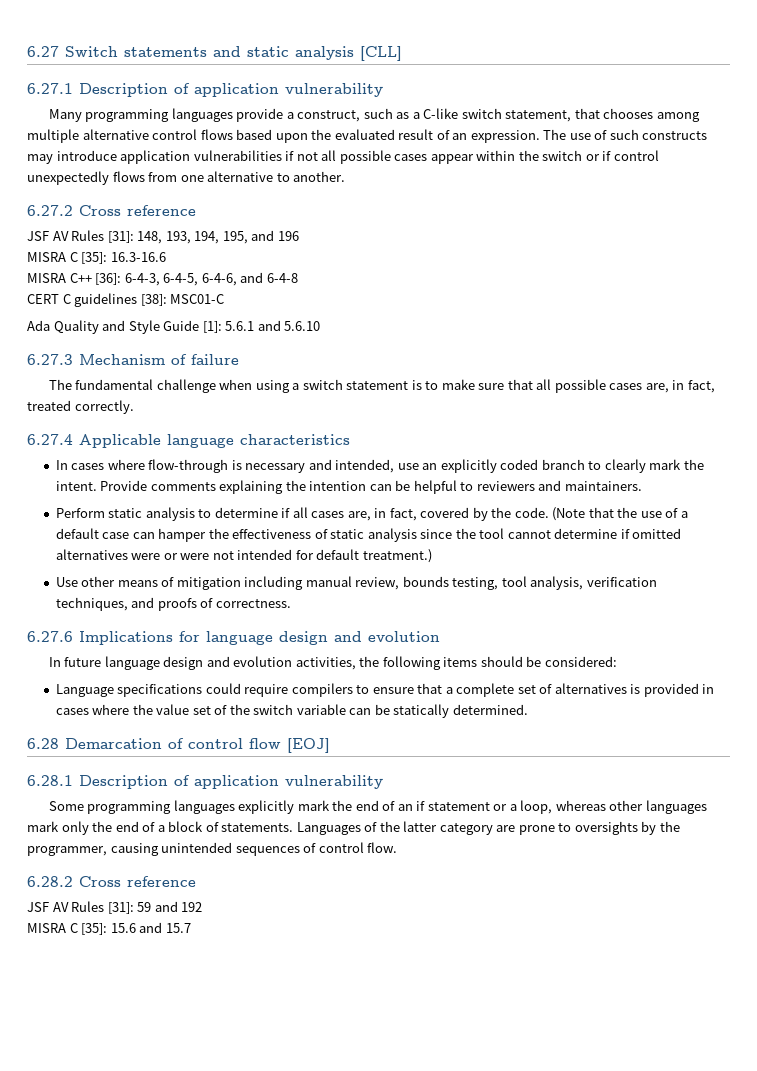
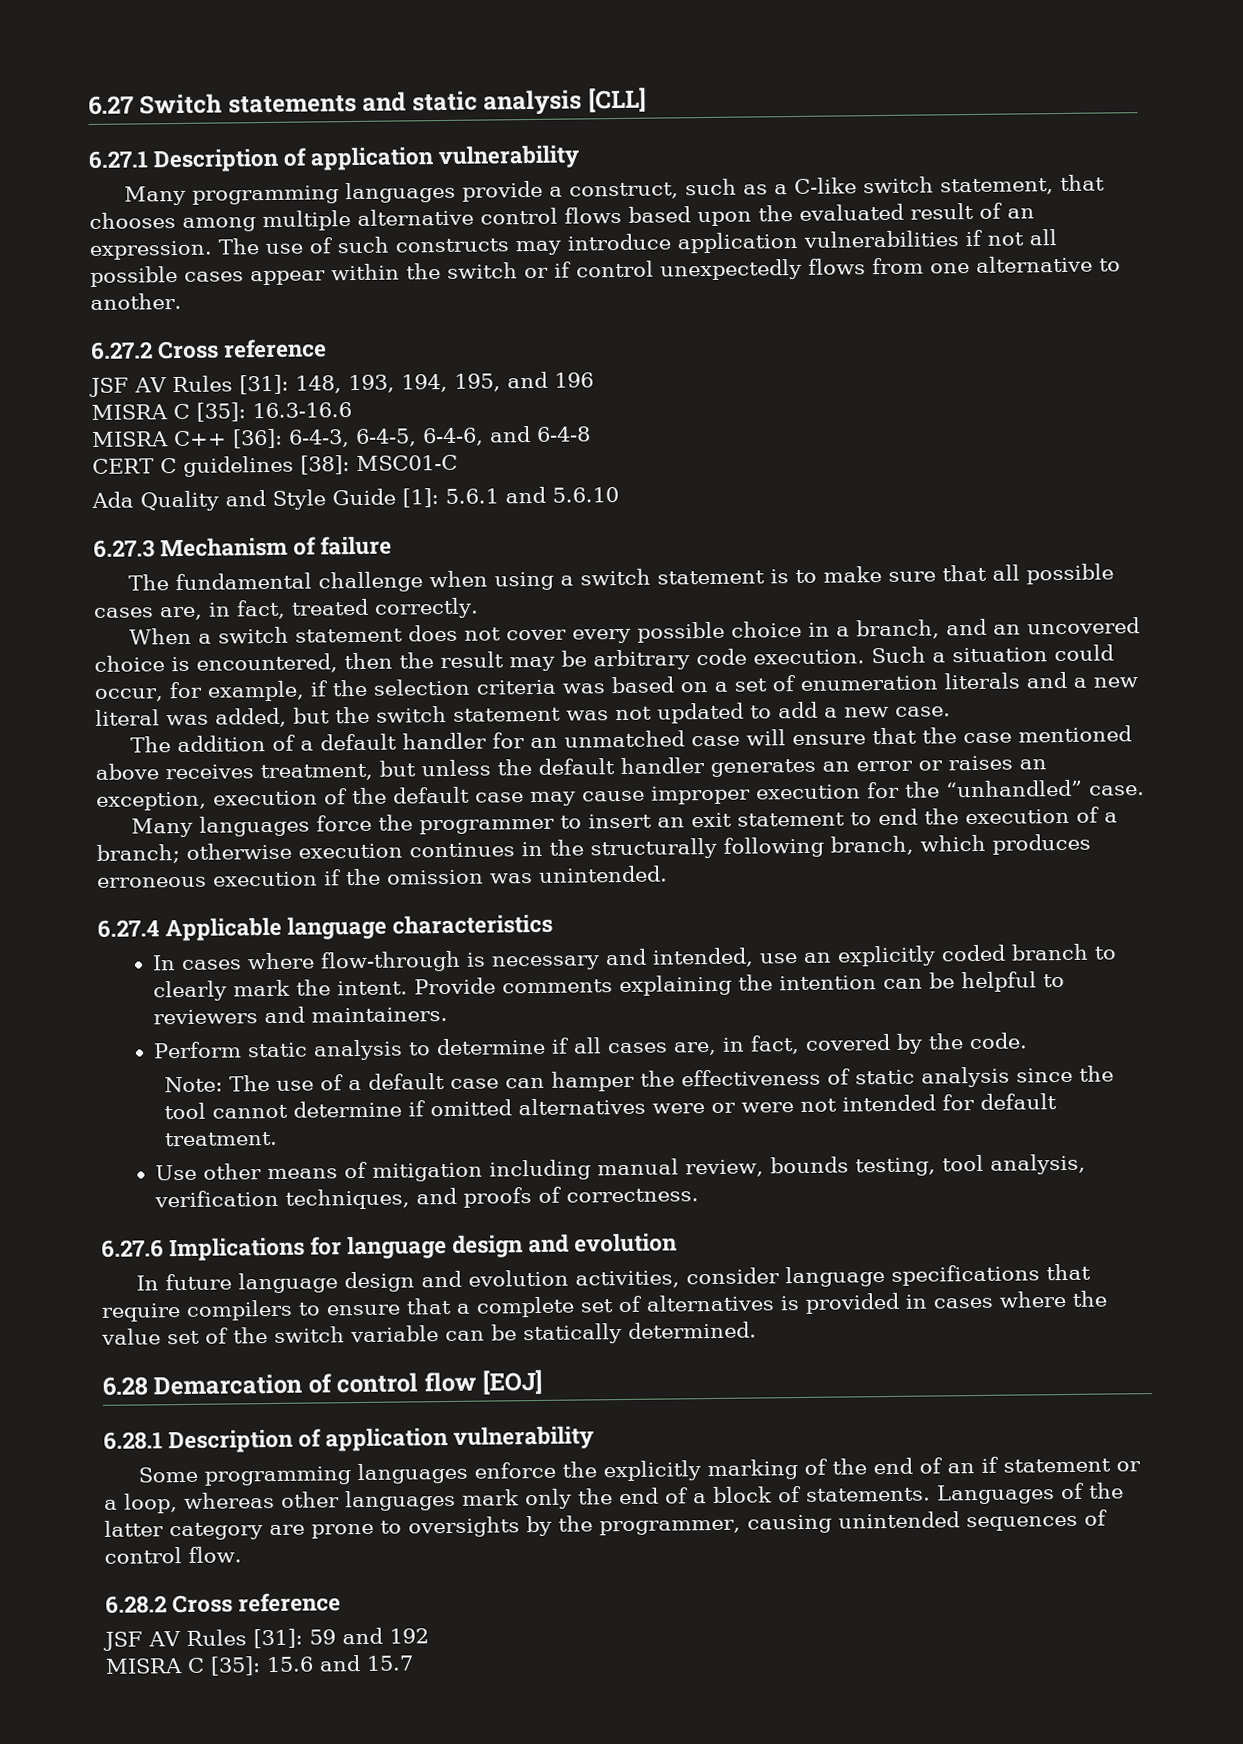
(134, 407) none -> [128,617,1140,645] [94,644,1114,674] [94,671,1138,702] [95,701,951,728] [129,725,1132,753] [95,755,1047,782] [96,779,1145,811] [130,806,1118,838] [96,833,1091,864] [97,865,668,888] // When a switch statement does not cover every possible choice in a branch, and an uncovered choice is encountered, then the result may be arbitrary code execution. Such a situation could occur, for example, if the selection criteria was based on a set of enumeration literals and a new literal was added, but the switch statement was not updated to add a new case. // The addition of a default handler for an unmatched case will ensure that the case mentioned above receives treatment, but unless the default handler generates an error or raises an exception, execution of the default case may cause improper execution for the “unhandled” case. // Many languages force the programmer to insert an exit statement to end the execution of a branch; otherwise execution continues in the structurally following branch, which produces erroneous execution if the omission was unintended.
[552,507,638,521] (Note that the -> [164,1074,271,1093] // Note: The
[362,549,432,563] treatment.) -> [164,1131,279,1147] treatment.
[359,656,617,670] [55,683,241,697] the following items should be considered: // Language specifications could -> [685,1263,1091,1288] consider language specifications that
[238,800,330,814] explicitly mark -> [473,1458,828,1482] enforce the explicitly marking of

